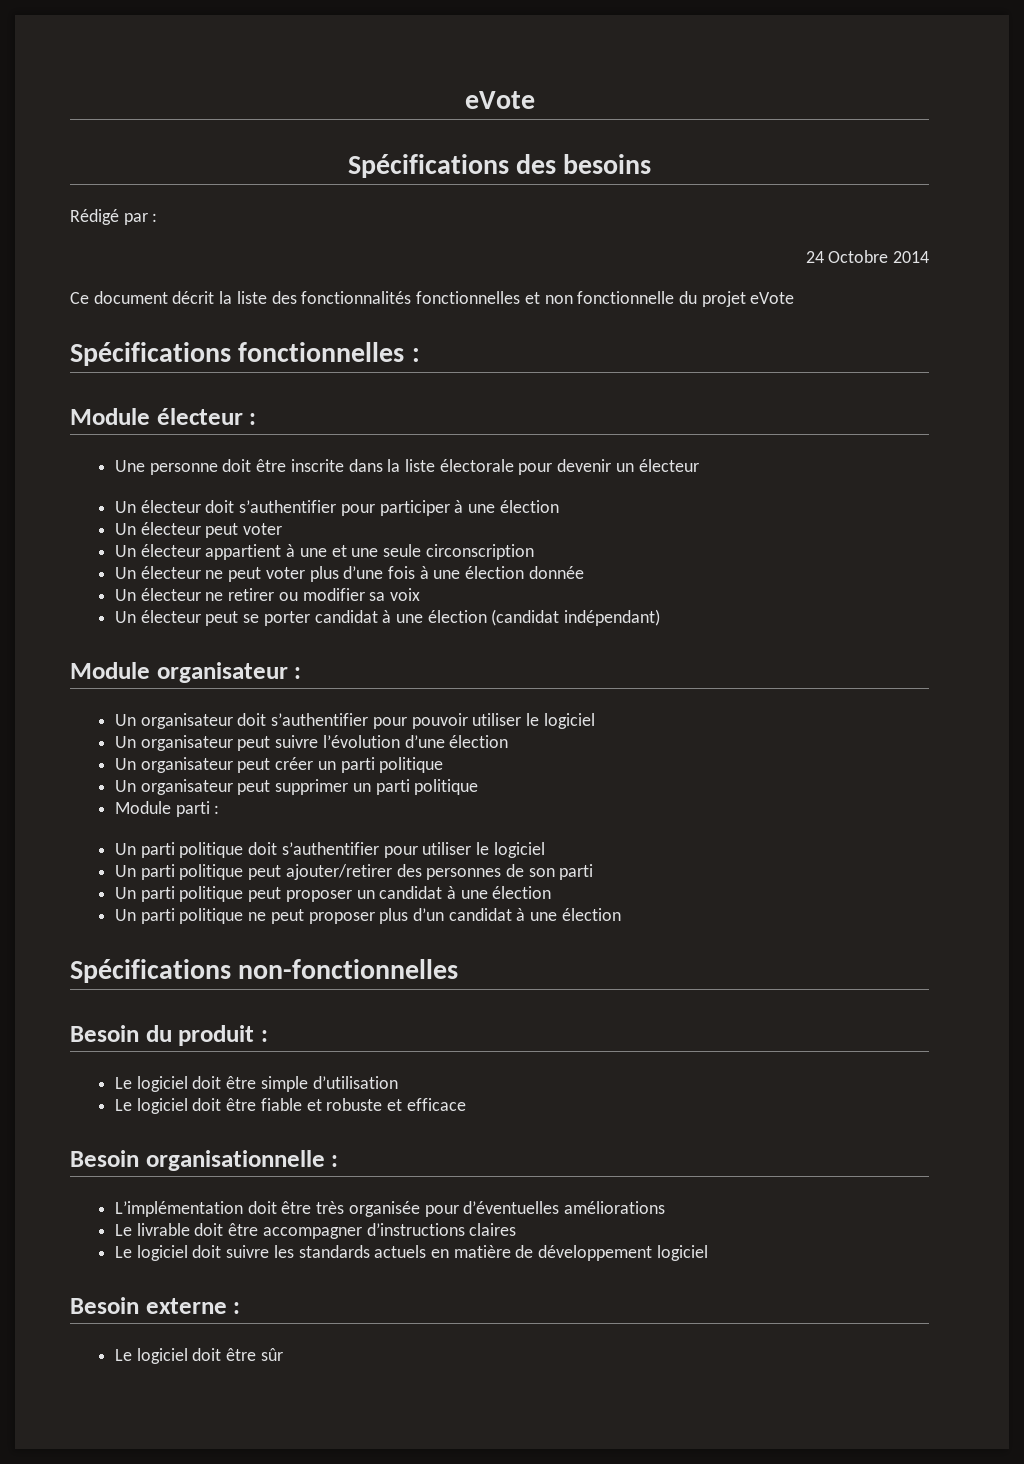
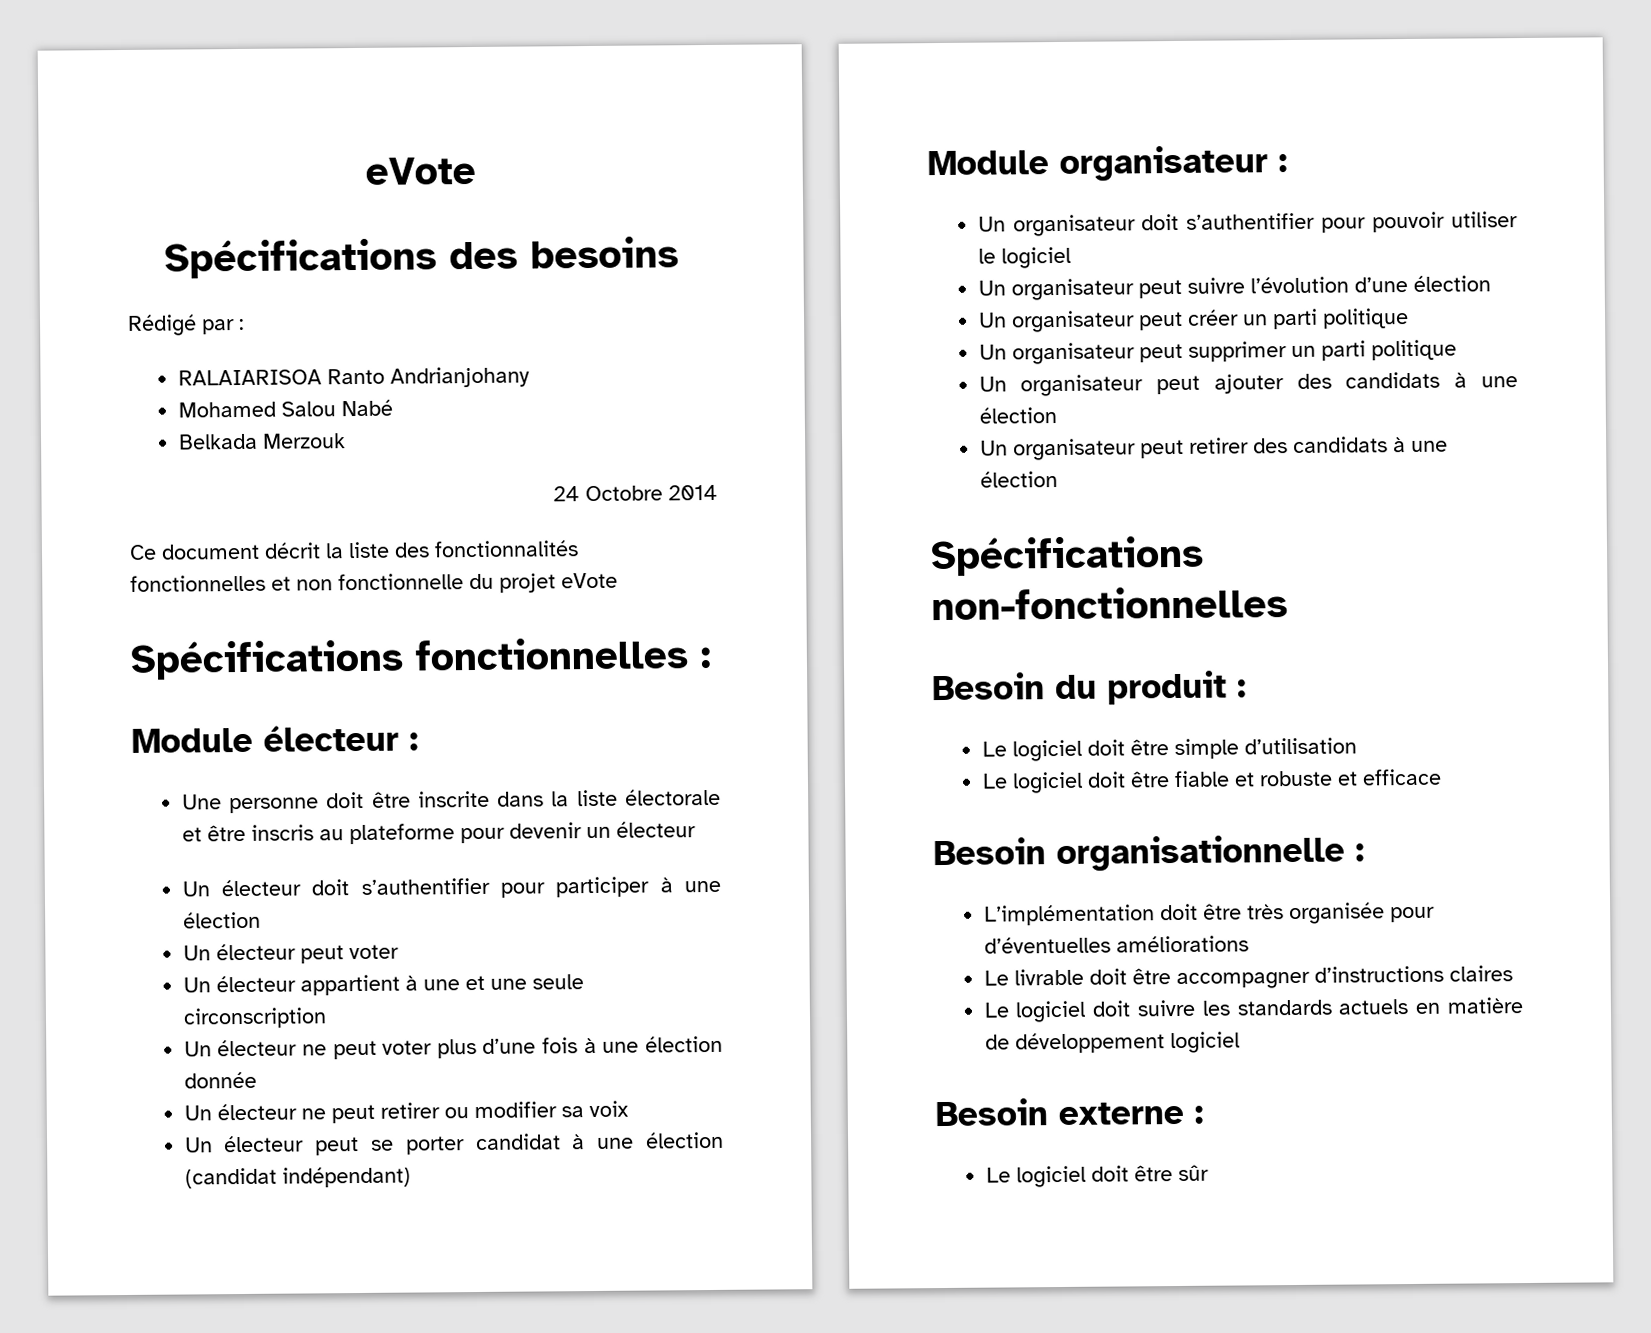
(158, 217) none -> [177,366,530,388] [177,399,393,418] [177,433,346,450] // RALAIARISOA Ranto Andrianjohany // Mohamed Salou Nabé // Belkada Merzouk
(514, 465) none -> [181,823,455,845] et être inscris au plateforme
(224, 596) none -> [330,1104,375,1124] peut
[114,801,220,817] [114,842,545,858] [114,864,594,880] [114,886,552,902] [114,908,512,924] Module parti : // Un parti politique doit s’authentifier pour utiliser le logiciel // Un parti politique peut ajouter/retirer des personnes de son parti // Un parti politique peut proposer un candidat à une élection // Un parti politique ne peut proposer plus d’un candidat -> [978,371,1518,397] [978,407,1057,424] [979,436,1388,461] Un organisateur peut ajouter des candidats à une élection // Un organisateur peut retirer des candidats

